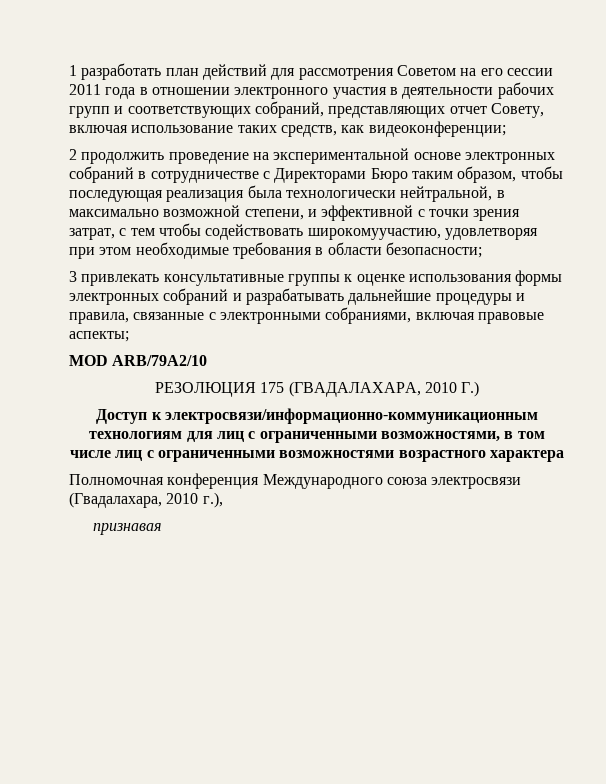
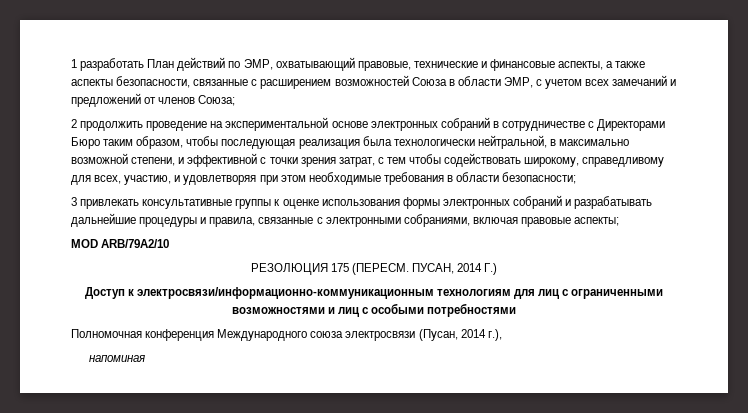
[165,64,553,80] [69,82,554,99] [69,101,544,118] [69,121,506,137] план действий для рассмотрения Советом на его сессии 2011 года в отношении электронного участия в деятельности рабочих групп и соответствующих собраний, представляющих отчет Совету, включая использование таких средств, как видеоконференции; -> [147,57,646,71] [71,75,677,89] [71,93,236,107] План действий по ЭМР, охватывающий правовые, технические и финансовые аспекты, а также аспекты безопасности, связанные с расширением возможностей Союза в области ЭМР, с учетом всех замечаний и предложений от членов Союза;
[307,228,441,240] широкомуучастию, -> [524,157,665,167] [71,175,181,185] широкому, справедливому для всех, участию, и
[288,381,457,397] (ГВАДАЛАХАРА, 2010 -> [351,263,483,275] (ПЕРЕСМ. ПУСАН, 2014
[380,431,545,442] [70,450,564,462] возможностями, в том числе лиц с ограниченными возможностями возрастного характера -> [231,303,517,317] возможностями и лиц с особыми потребностями
[69,492,199,508] (Гвадалахара, 2010 -> [418,329,486,341] (Пусан, 2014
[92,523,161,535] признавая -> [88,355,145,362] напоминая

